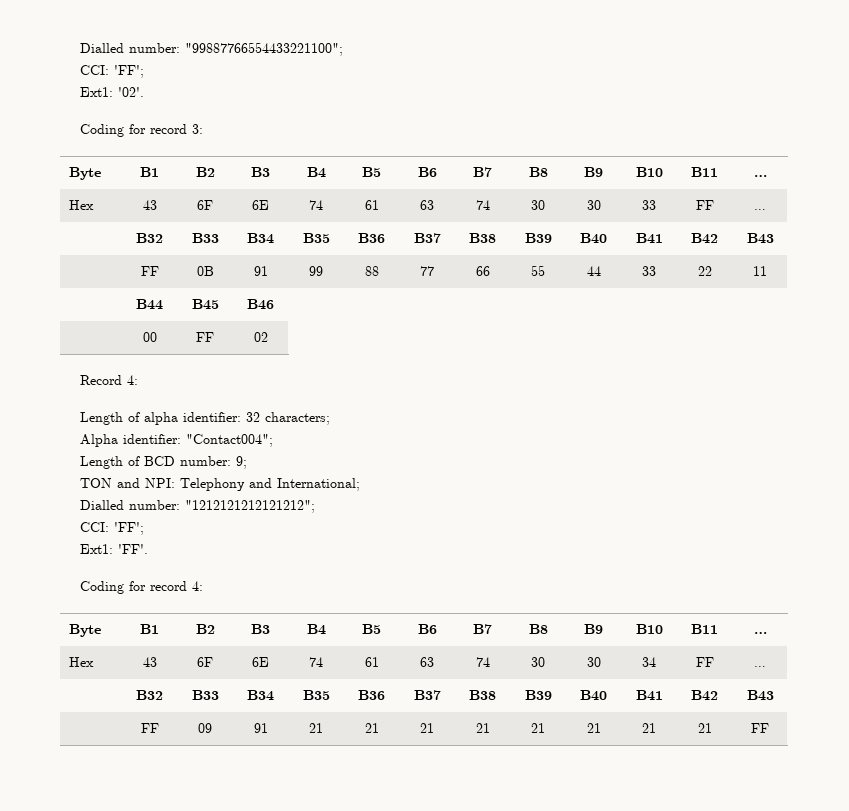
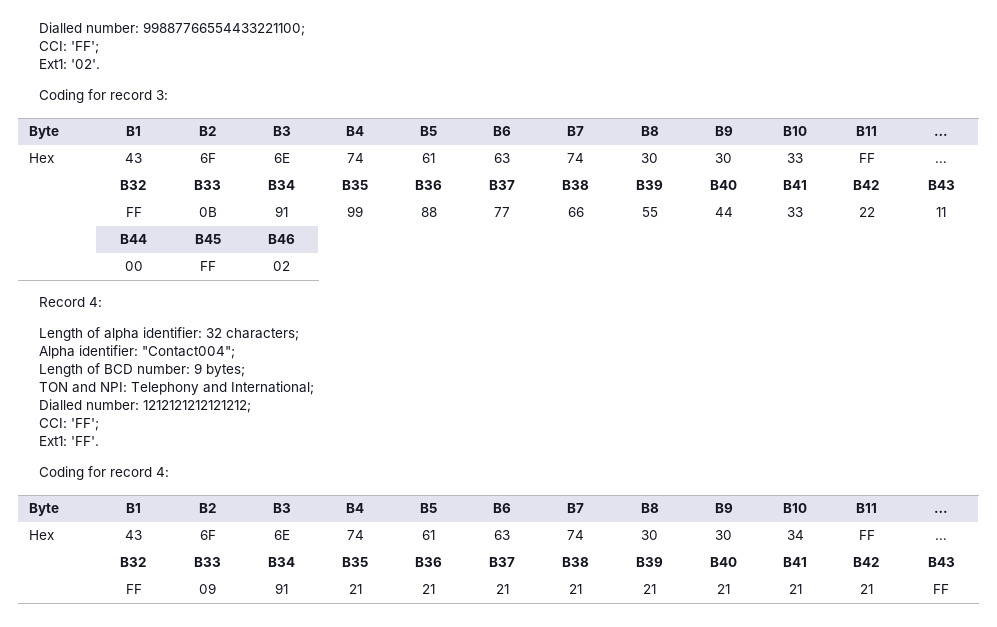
[79,42,343,56] Dialled number: "99887766554433221100"; -> [39,22,306,36] Dialled number: 99887766554433221100;
[235,456,247,469] 9; -> [194,363,246,377] 9 bytes;
[184,500,315,513] "1212121212121212"; -> [143,400,252,413] 1212121212121212;

